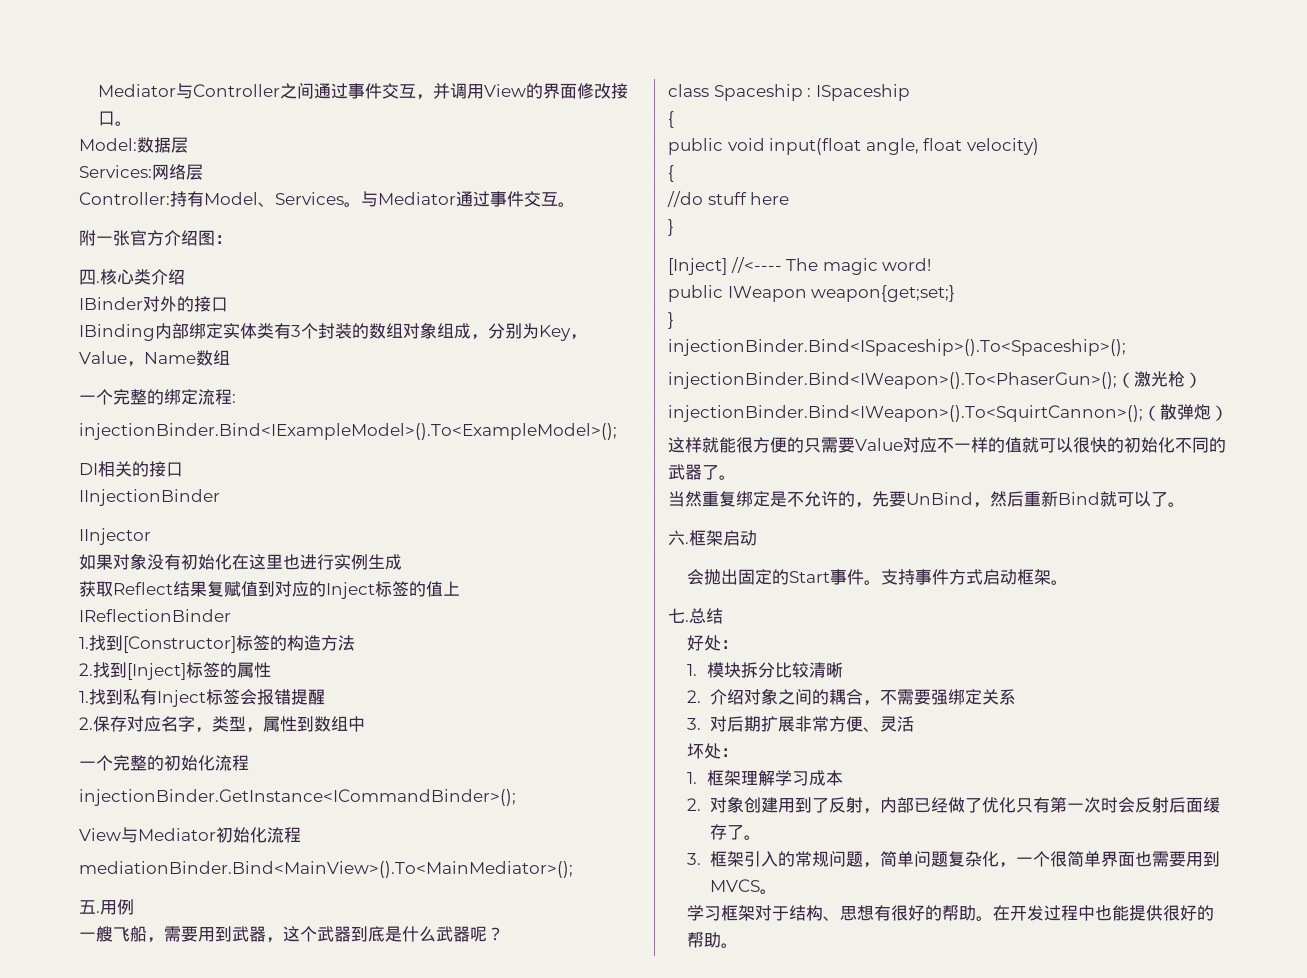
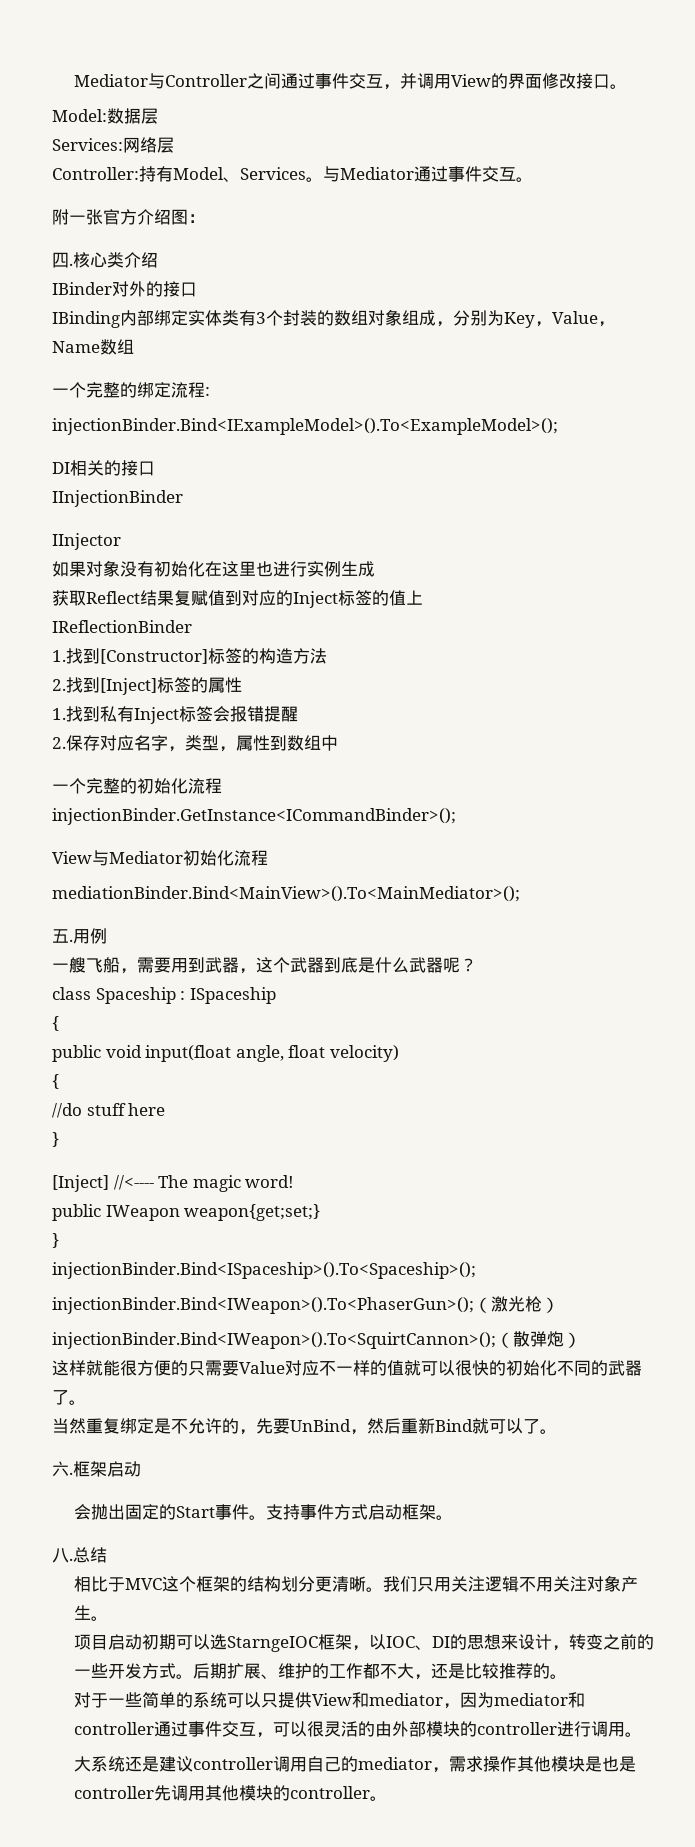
[668,608,685,623] 七 -> [52,1547,69,1563] 八
[687,635,739,651] [687,662,843,678] [687,688,1016,706] [687,716,914,732] [687,743,739,759] [687,770,843,786] [687,796,1220,814] [709,824,761,840] [687,851,1220,868] [709,879,777,894] [687,905,1215,921] [687,932,722,948] 好处： // 1.模块拆分比较清晰 // 2.介绍对象之间的耦合，不需要强绑定关系 // 3.对后期扩展非常方便、灵活 // 坏处： // 1.框架理解学习成本 // 2.对象创建用到了反射，内部已经做了优化只有第一次时会反射后面缓存了。 // 3.框架引入的常规问题，简单问题复杂化，一个很简单界面也需要用到MVCS。 // 学习框架对于结构、思想有很好的帮助。在开发过程中也能提供很好的帮助 -> [74,1575,639,1592] [74,1605,109,1621] [74,1634,655,1652] [74,1663,568,1680] [74,1692,586,1709] [74,1721,643,1738] [74,1756,637,1773] [74,1785,371,1801] 相比于MVC这个框架的结构划分更清晰。我们只用关注逻辑不用关注对象产生。 // 项目启动初期可以选StarngeIOC框架，以IOC、DI的思想来设计，转变之前的一些开发方式。后期扩展、维护的工作都不大，还是比较推荐的。 // 对于一些简单的系统可以只提供View和mediator，因为mediator和controller通过事件交互，可以很灵活的由外部模块的controller进行调用。 // 大系统还是建议controller调用自己的mediator，需求操作其他模块是也是controller先调用其他模块的controller

